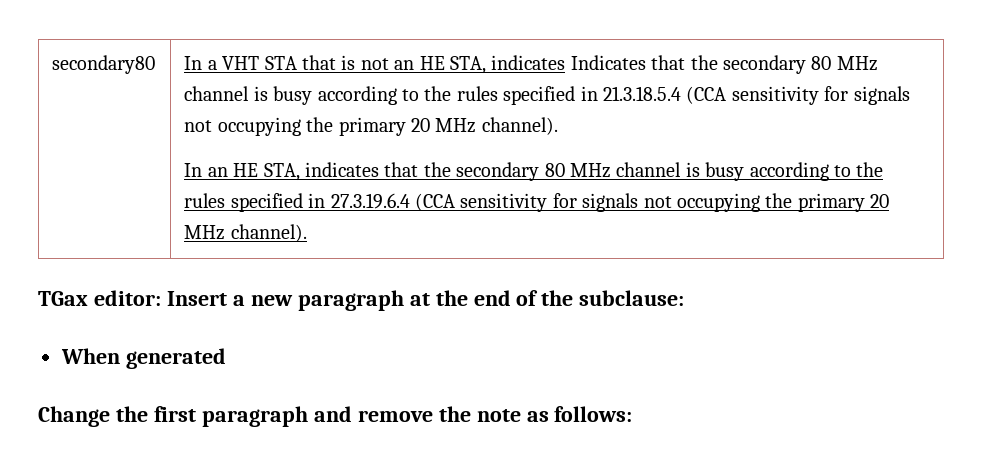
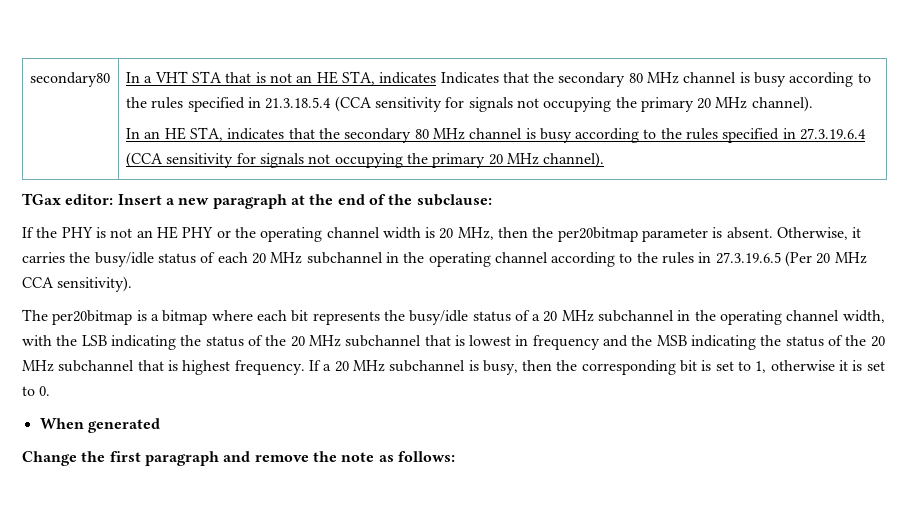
(685, 298) none -> [22,226,862,242] [22,251,867,267] [22,276,133,292] [22,309,885,325] [22,335,885,350] [22,360,885,375] [22,386,51,396] // If the PHY is not an HE PHY or the operating channel width is 20 MHz, then the per20bitmap parameter is absent. Otherwise, it carries the busy/idle status of each 20 MHz subchannel in the operating channel according to the rules in 27.3.19.6.5 (Per 20 MHz CCA sensitivity). // The per20bitmap is a bitmap where each bit represents the busy/idle status of a 20 MHz subchannel in the operating channel width, with the LSB indicating the status of the 20 MHz subchannel that is lowest in frequency and the MSB indicating the status of the 20 MHz subchannel that is highest frequency. If a 20 MHz subchannel is busy, then the corresponding bit is set to 1, otherwise it is set to 0.

